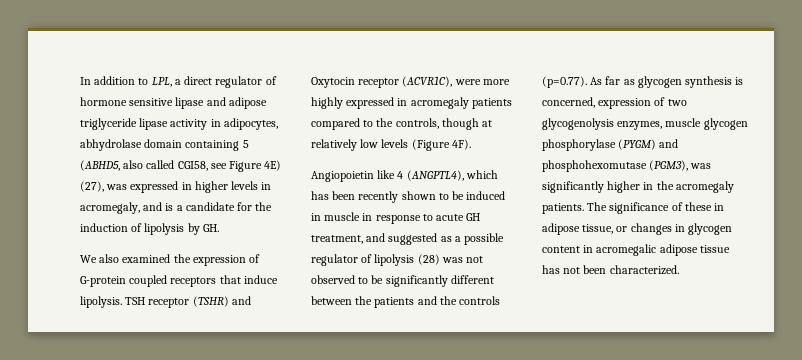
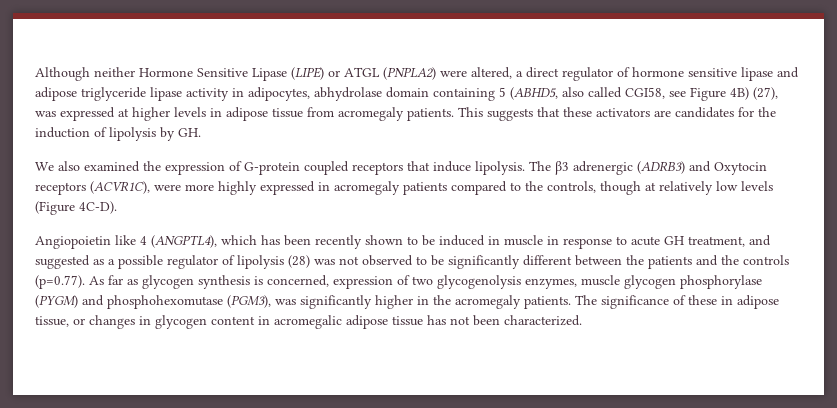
[80,76,172,87] In addition to LPL, -> [35,67,512,81] Although neither Hormone Sensitive Lipase (LIPE) or ATGL (PNPLA2) were altered,
[264,160,282,171] 4E) -> [730,87,749,100] 4B)
[181,182,192,190] in -> [118,108,129,117] at
[80,202,235,214] acromegaly, and is a candidate -> [226,107,734,121] adipose tissue from acromegaly patients. This suggests that these activators are candidates
[125,296,229,308] TSH receptor (TSHR) -> [529,161,685,175] The β3 adrenergic (ADRB3)
[358,78,400,88] receptor -> [35,182,86,195] receptors
[451,139,471,150] 4F). -> [79,201,117,214] 4C-D).

